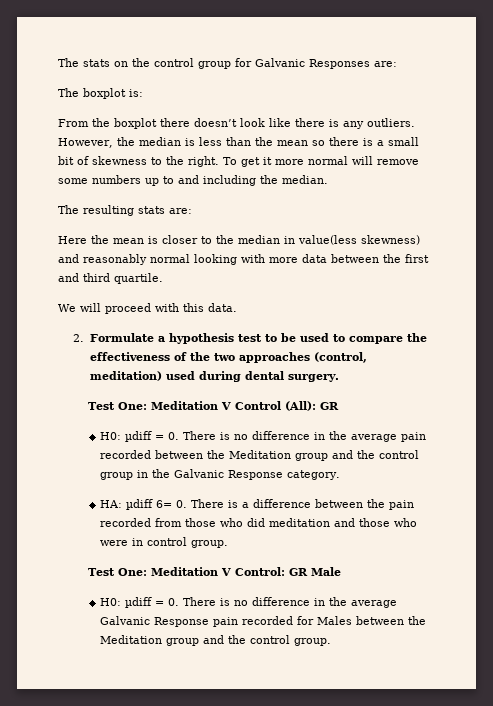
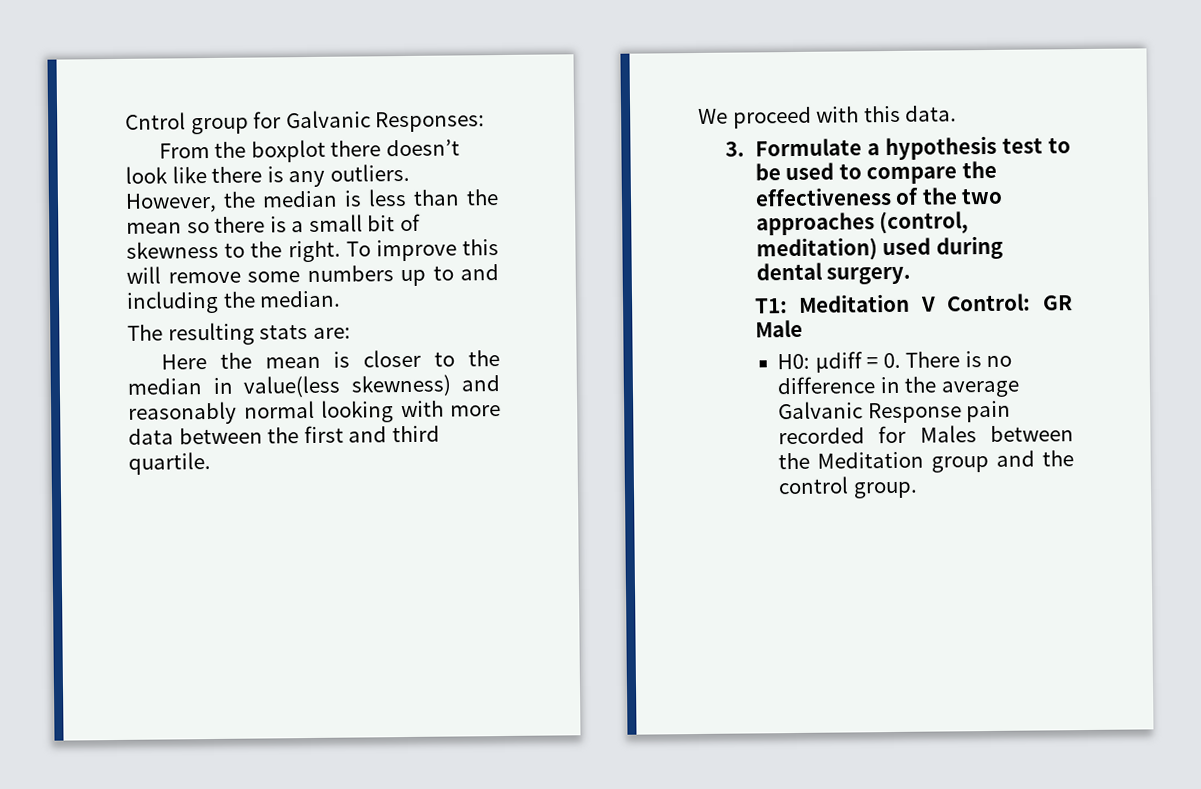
[58,58,397,69] [58,88,143,99] The stats on the control group for Galvanic Responses are: // The boxplot is: -> [125,110,486,135] Cntrol group for Galvanic Responses:
[241,156,348,167] get it more normal -> [375,239,499,262] improve this
[80,303,101,312] will -> (728, 116) none
[73,334,85,342] 2. -> [725,141,746,157] 3.
[88,401,340,411] [100,431,427,442] [100,450,420,461] [100,469,341,480] [100,499,415,510] [100,518,418,527] [100,537,229,548] [88,568,148,576] Test One: Meditation V Control (All): GR // H0: µdiff = 0. There is no difference in the average pain recorded between the Meditation group and the control group in the Galvanic Response category. // HA: µdiff 6= 0. There is a difference between the pain recorded from those who did meditation and those who were in control group. // Test One: -> [754,298,788,314] T1:

